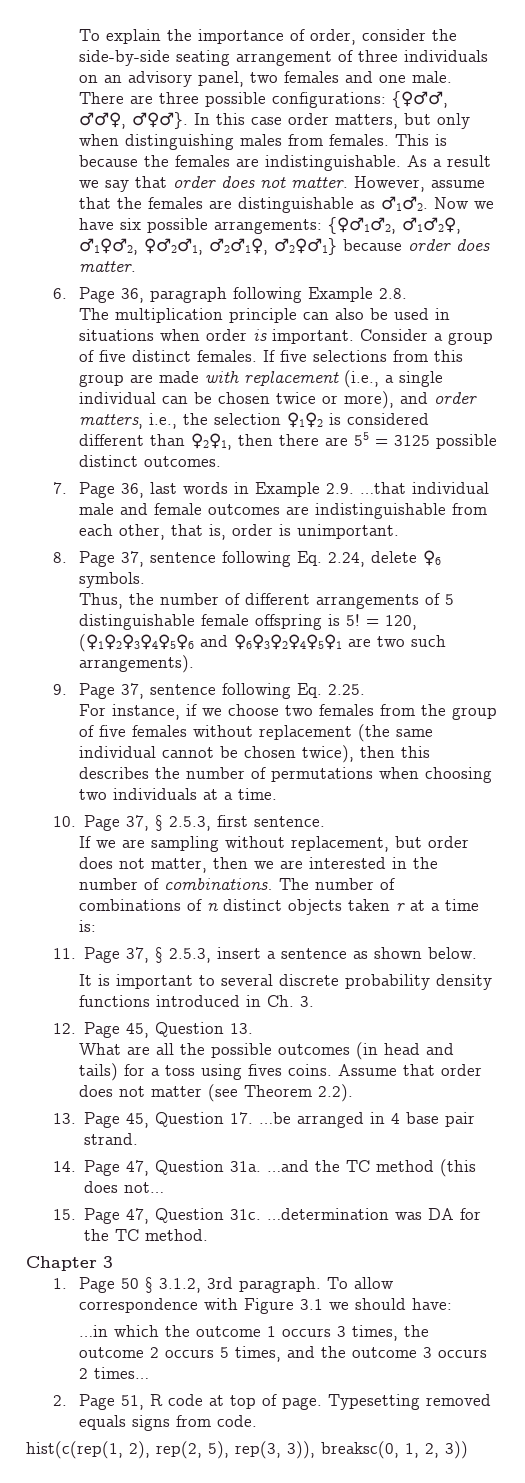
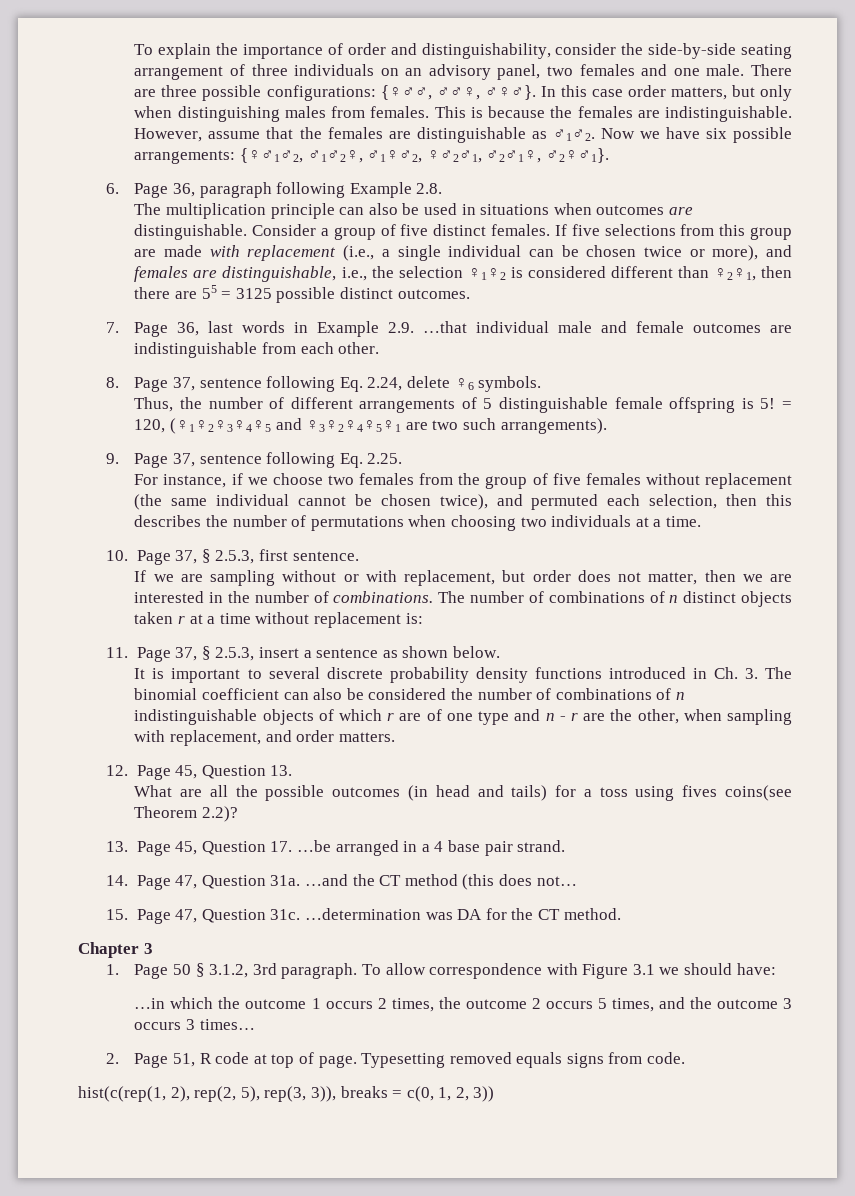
[310,29,357,45] order, -> [347,43,551,59] order and distinguishability,
[407,155,492,167] [79,176,349,192] As a result we say that order does not matter. -> (792, 114) none
[274,238,491,255] [79,261,137,272] ♂2♀♂1} because order does matter. -> [545,148,609,163] ♂2♀♂1}.
[206,329,355,344] order is important. -> [596,205,693,215] [134,224,248,240] outcomes are distinguishable.
[434,392,478,404] [79,414,144,429] order matters, -> [134,266,337,282] females are distinguishable,
[119,524,400,540] other, that is, order is unimportant. -> [338,342,380,354] other.
[79,634,343,652] (♀1♀2♀3♀4♀5♀6 and ♀6♀3♀2♀4♀5♀1 -> [169,418,402,434] (♀1♀2♀3♀4♀5 and ♀3♀2♀4♀5♀1
(355, 754) none -> [496,494,718,510] and permuted each selection,
(286, 842) none -> [343,570,397,582] or with
(480, 905) none -> [255,612,401,628] without replacement
(315, 1001) none -> [765,667,792,679] [134,688,685,700] [134,709,792,725] [134,730,395,746] The binomial coefficient can also be considered the number of combinations of n indistinguishable objects of which r are of one type and n - r are the other, when sampling with replacement, and order matters.
[288,1064,483,1076] [79,1084,354,1102] coins. Assume that order does not matter (see Theorem 2.2). -> [725,785,792,801] [134,806,238,822] coins(see Theorem 2.2)?
(385, 1118) none -> [421,844,430,852] a
[345,1160,370,1172] TC -> [379,875,402,886] CT
[114,1229,139,1241] TC -> [537,909,560,920] CT
[337,1326,347,1337] 3 -> [377,998,387,1009] 2
[79,1368,89,1379] 2 -> [185,1019,195,1030] 3
[321,1441,399,1459] breaksc(0, -> [340,1086,434,1102] breaks = c(0,

